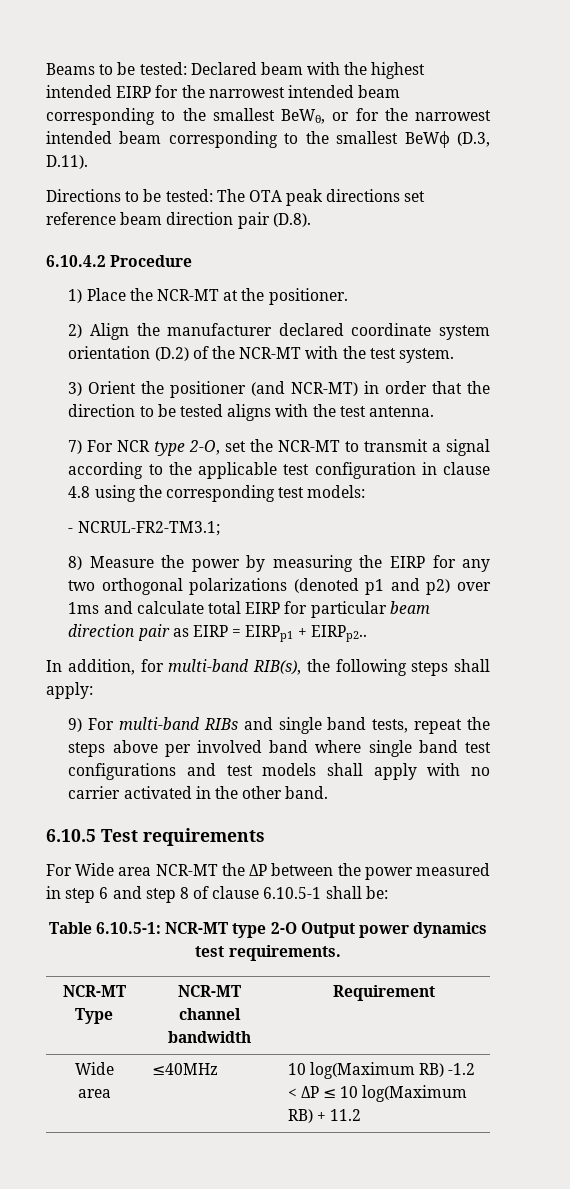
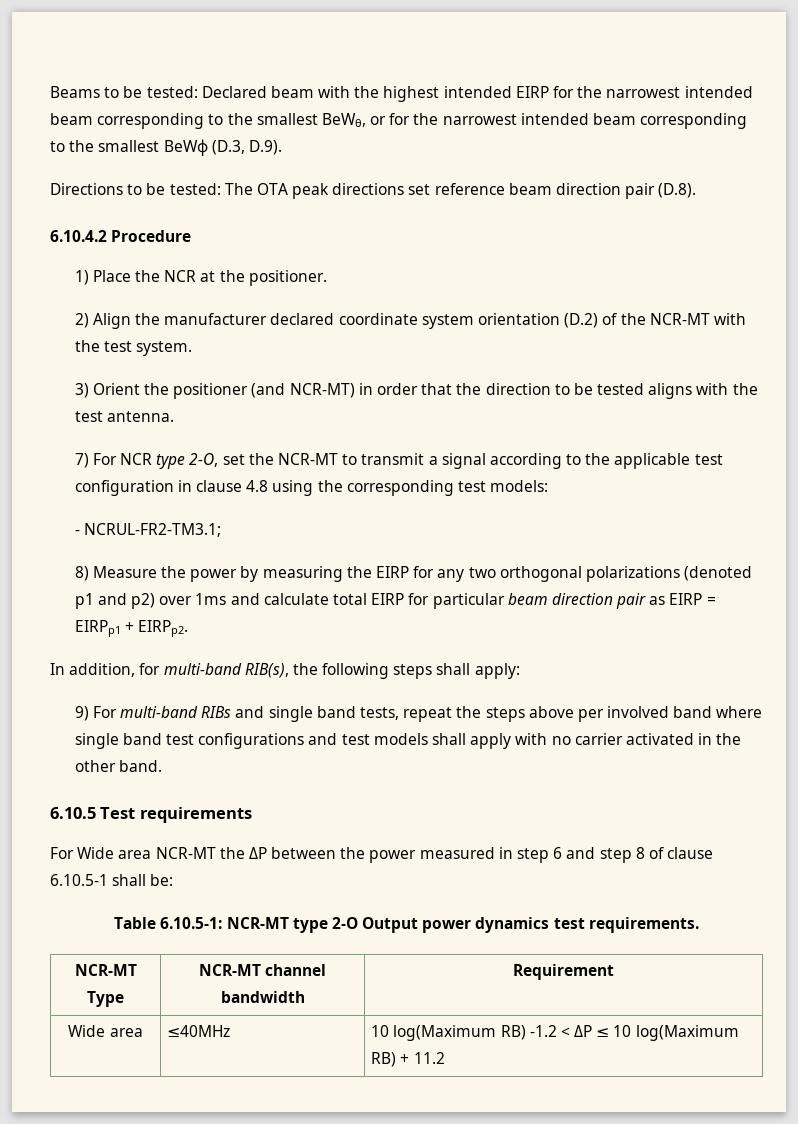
[46,155,88,169] D.11). -> [248,140,282,155] D.9).
[156,289,219,301] NCR-MT -> [164,270,197,282] NCR
[310,625,367,642] EIRPp2.. -> [138,620,189,637] EIRPp2.

